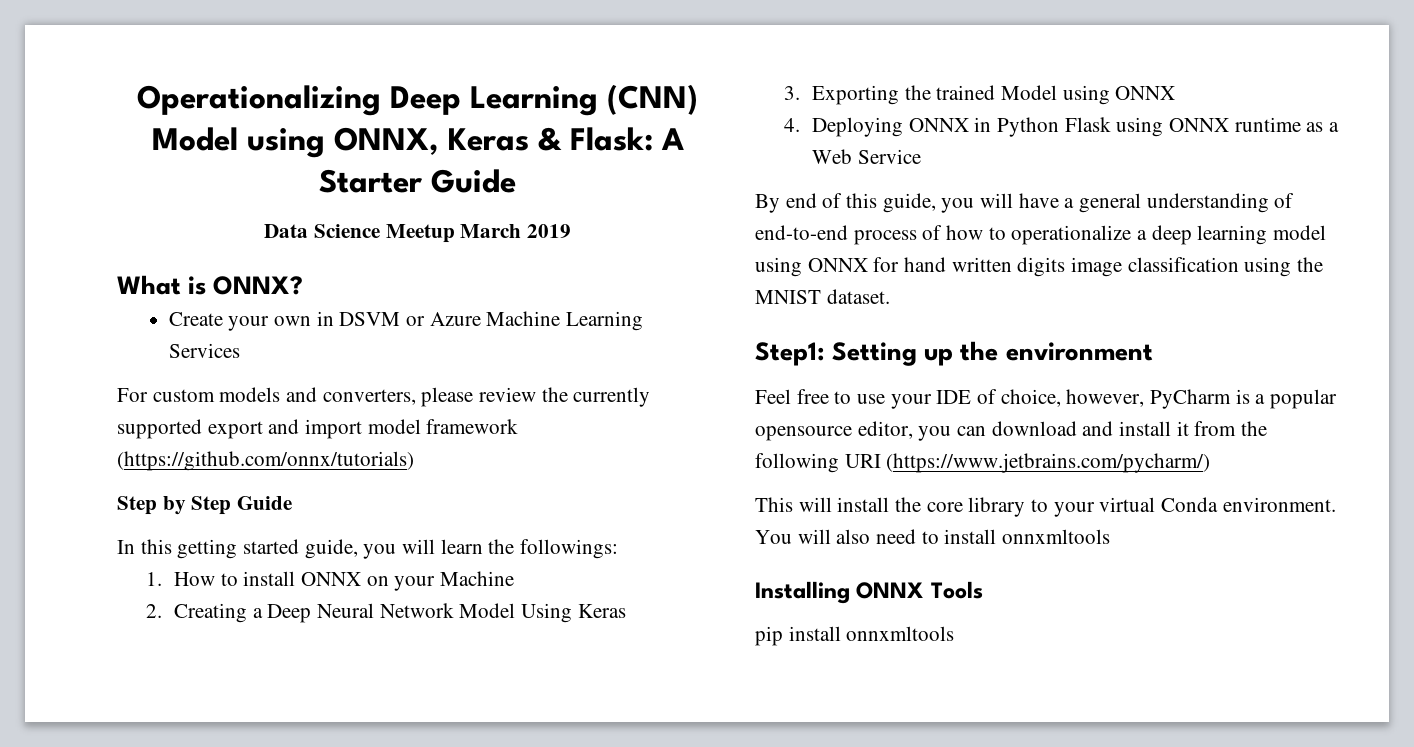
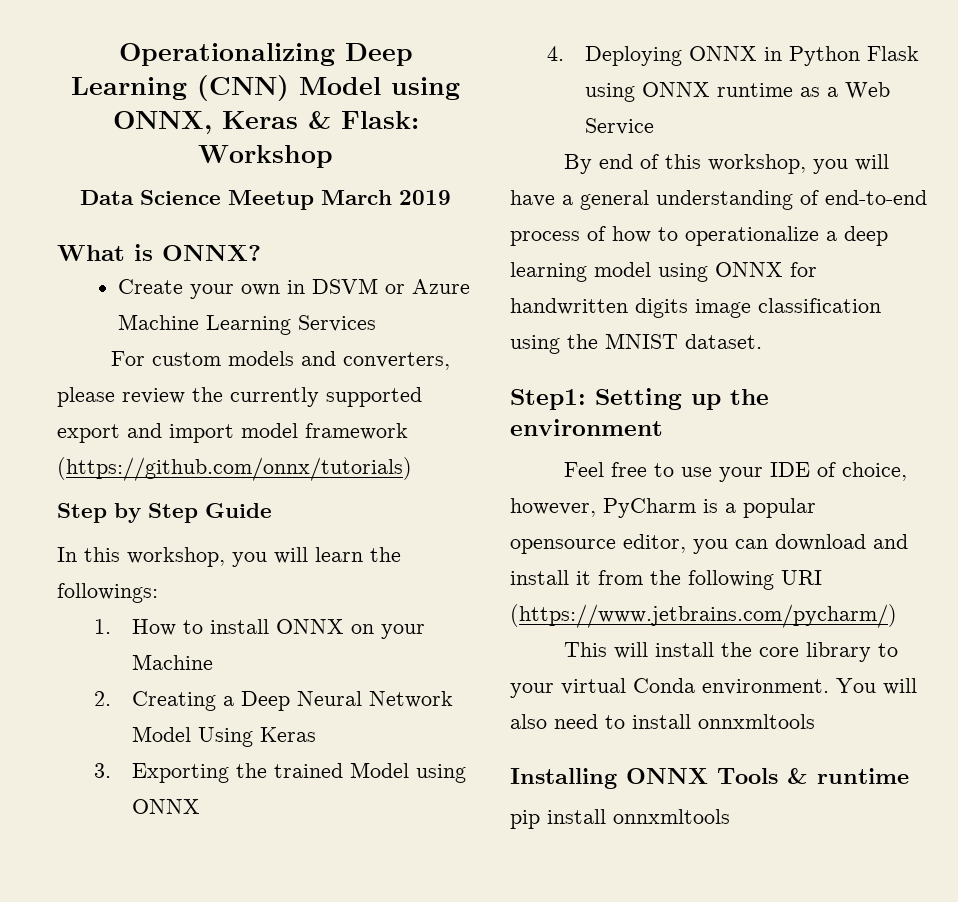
[660,128,684,150] [319,169,516,193] A Starter Guide -> [198,145,333,168] Workshop
[177,539,358,559] getting started guide, -> [127,547,225,567] workshop,
[882,193,936,213] guide, -> [707,154,806,174] workshop,
[904,257,1012,272] hand written -> [510,298,628,315] handwritten
(983, 590) none -> [787,768,909,784] & runtime

